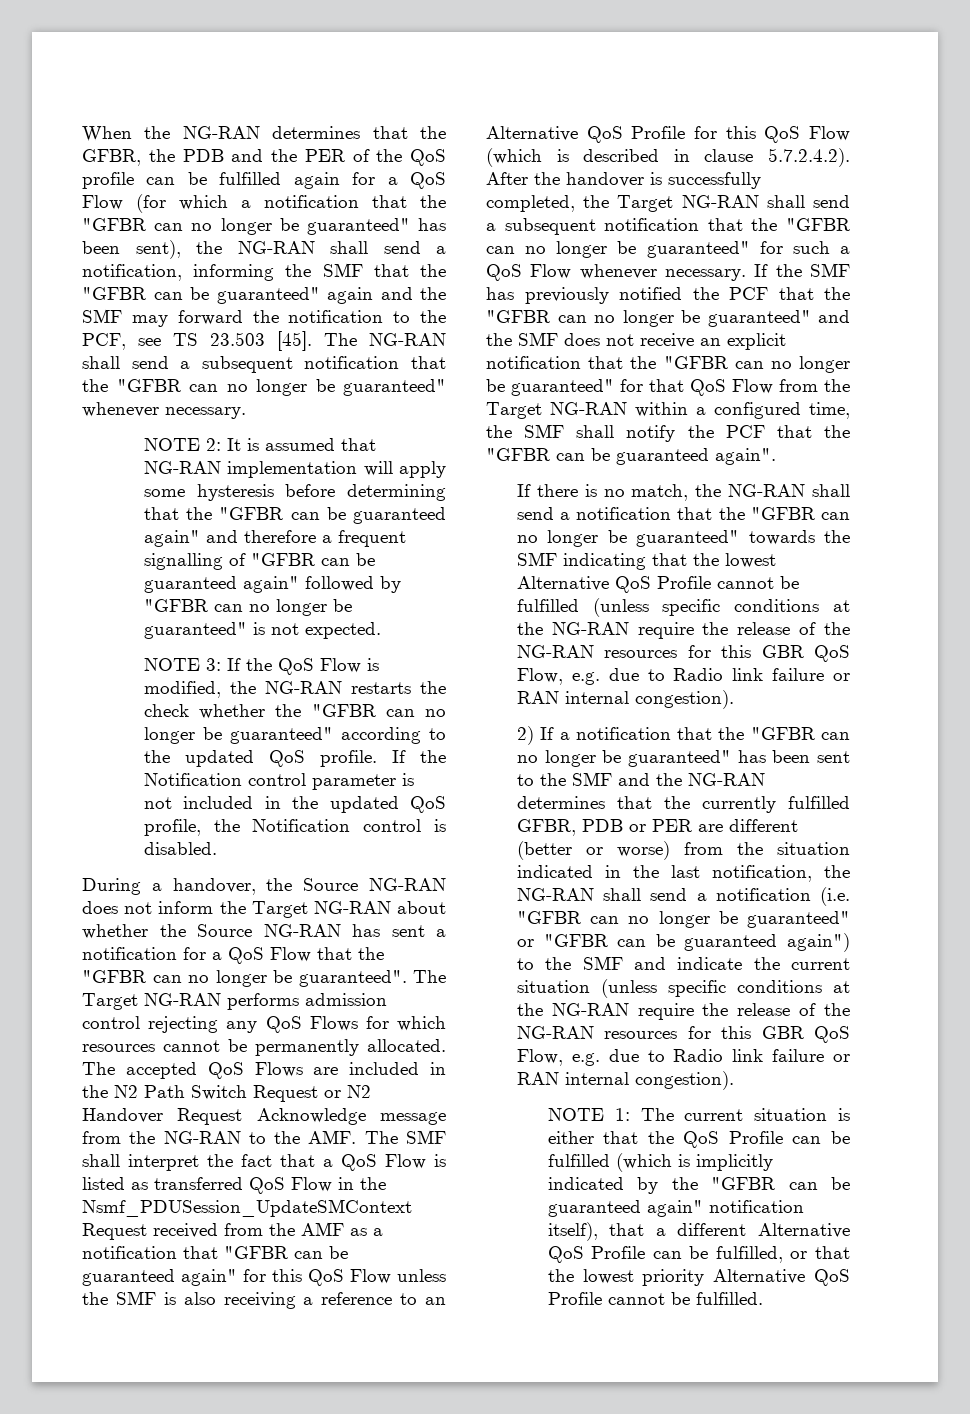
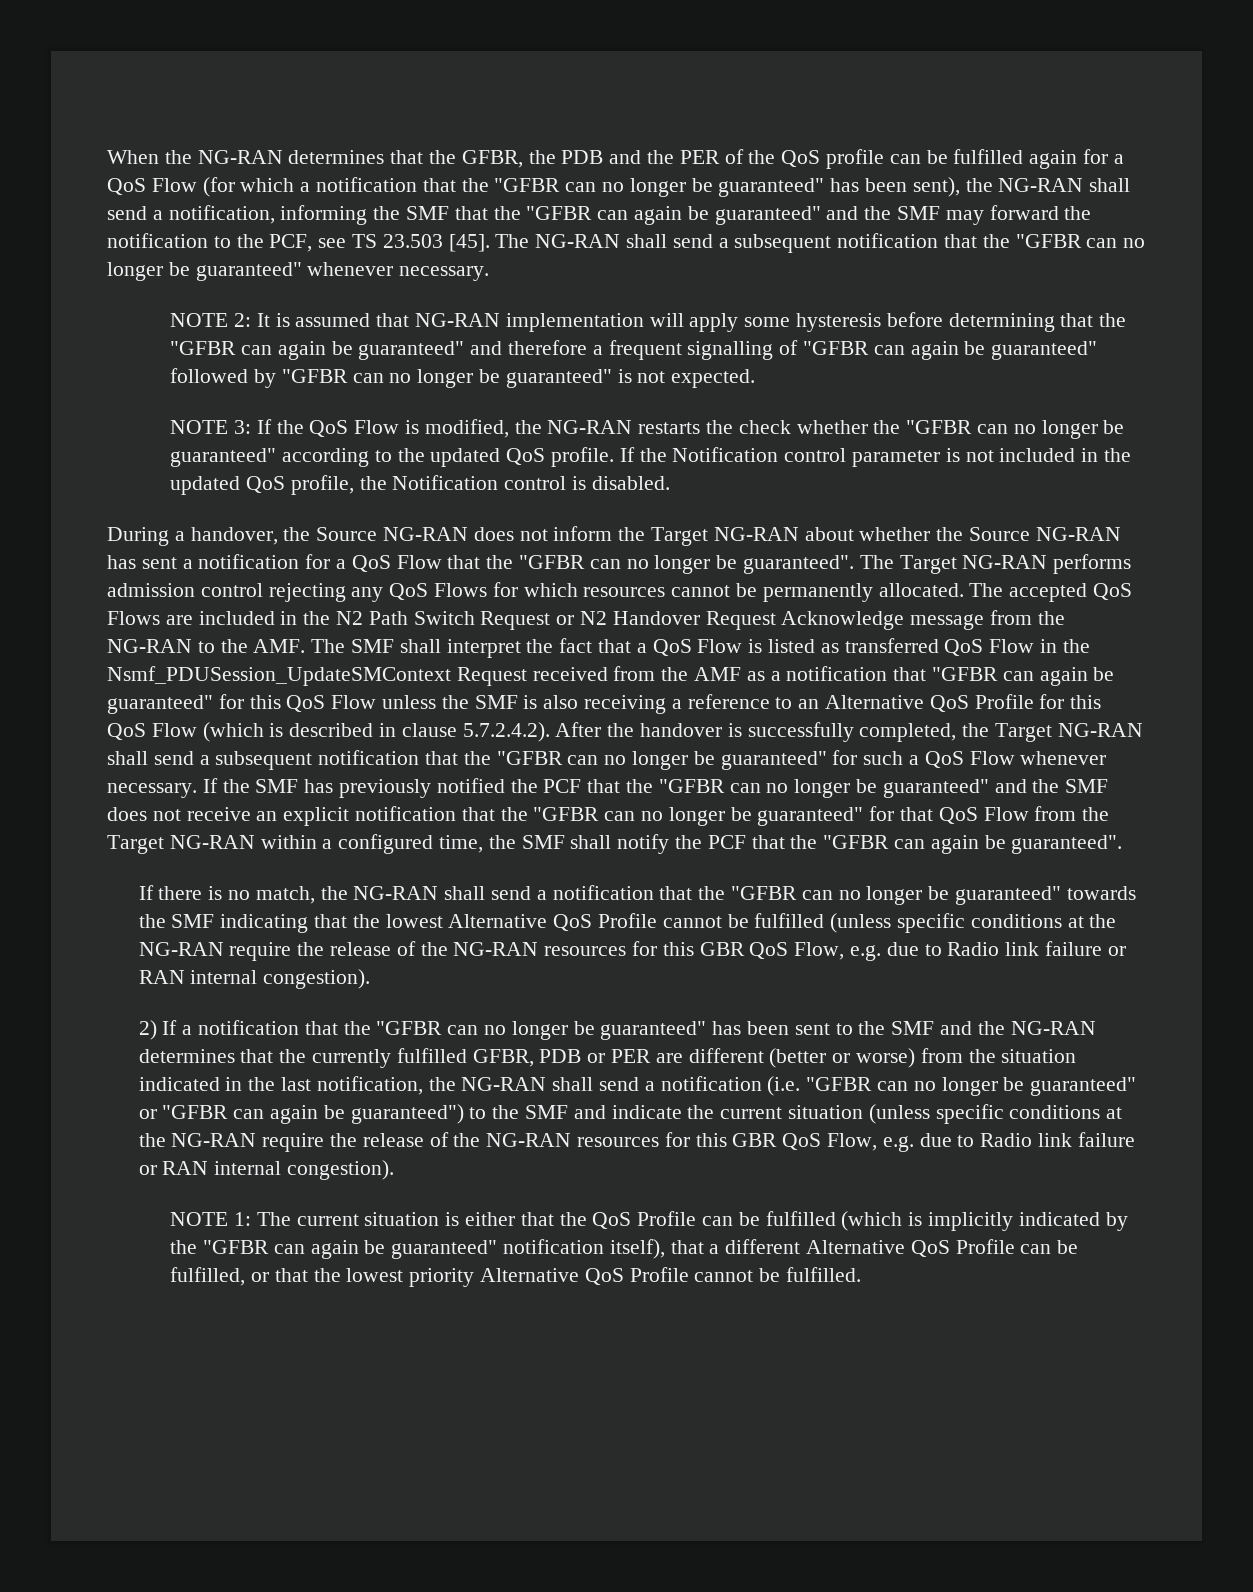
[190,287,373,304] be guaranteed" again -> [634,206,821,225] again be guaranteed"
[326,507,447,524] [143,530,200,547] be guaranteed again" -> [277,341,465,360] again be guaranteed"
[355,553,375,566] [143,576,299,593] be guaranteed again" -> [910,341,1098,360] again be guaranteed"
[329,1246,348,1259] [82,1269,237,1286] be guaranteed again" -> [1039,667,1115,686] [107,695,213,714] again be guaranteed"
[591,448,776,465] be guaranteed again". -> [930,835,1123,854] again be guaranteed".
[655,933,850,952] be guaranteed again") -> [270,1104,464,1124] again be guaranteed")
[831,1177,850,1190] [547,1200,703,1217] be guaranteed again" -> [310,1240,498,1259] again be guaranteed"

